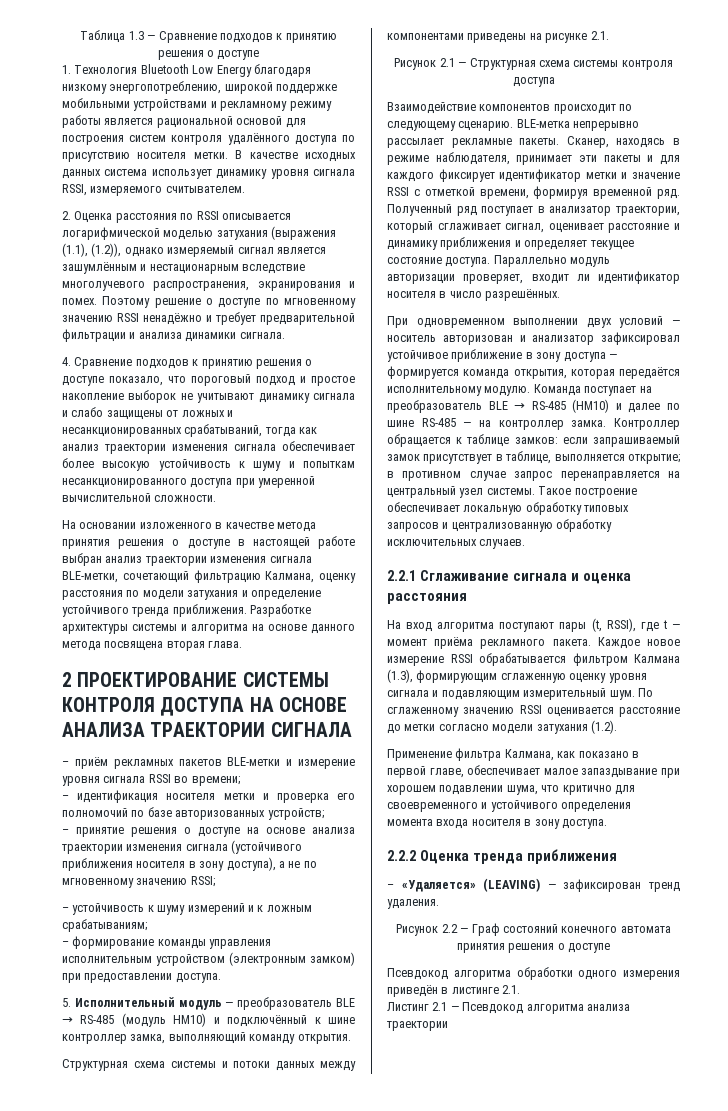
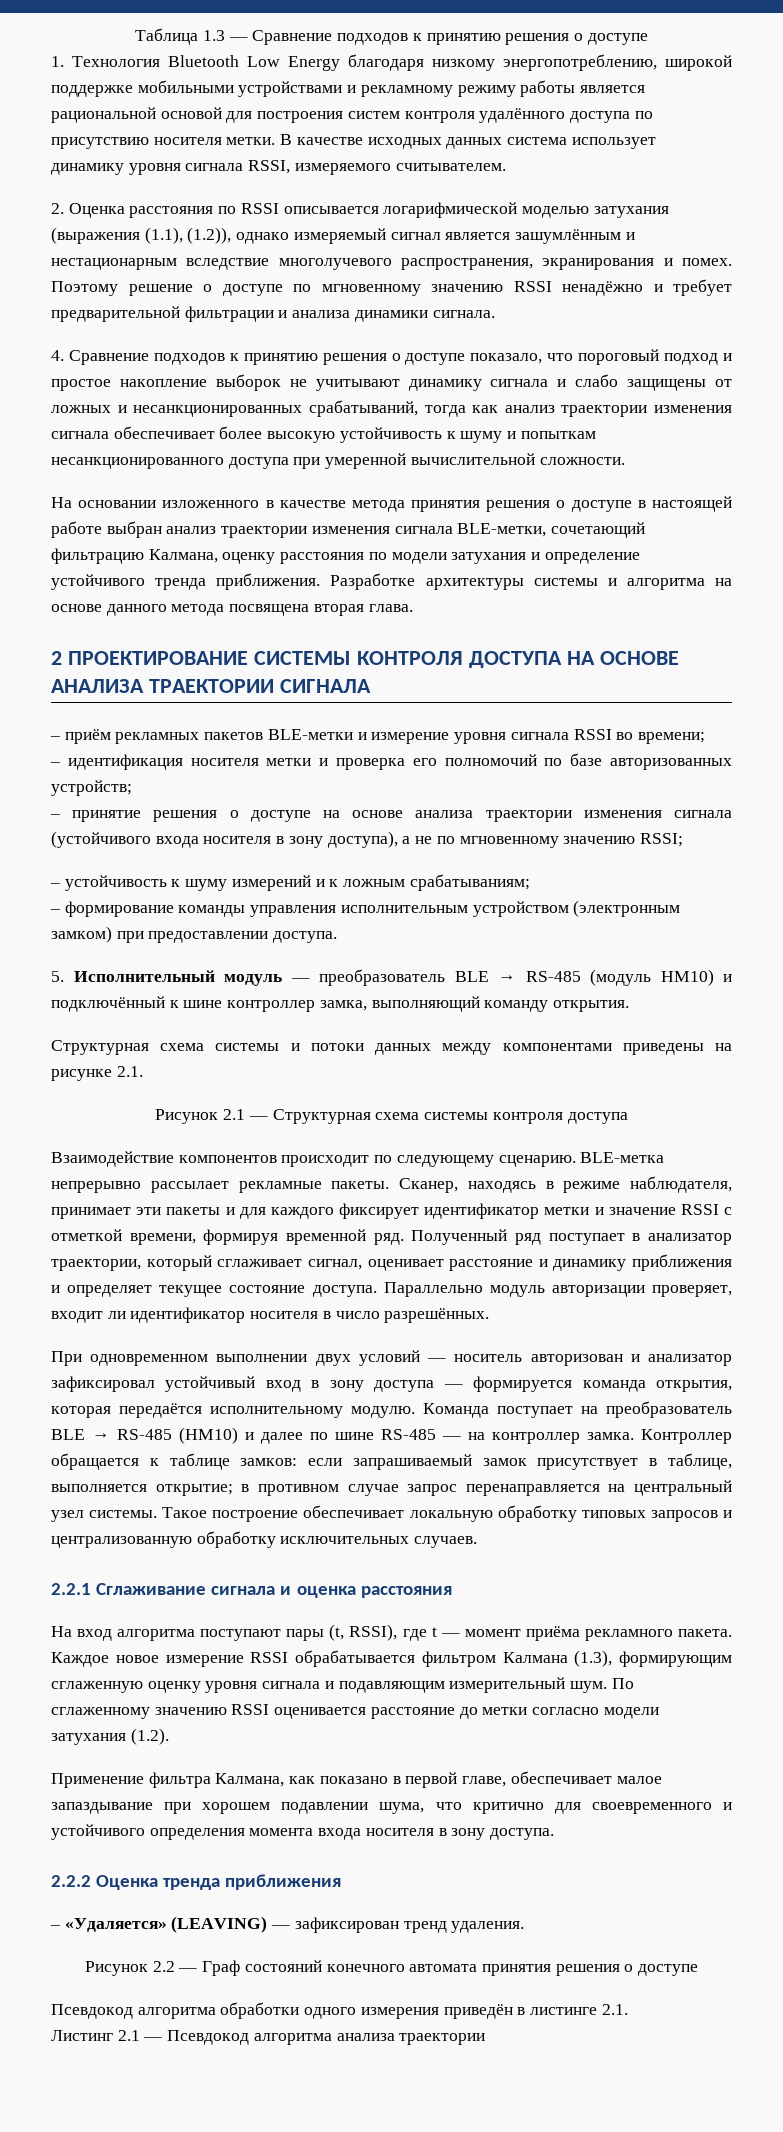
[62,858,133,871] приближения -> [155,836,199,848] входа
[387,349,523,362] устойчивое приближение -> [165,1376,301,1392] устойчивый вход

